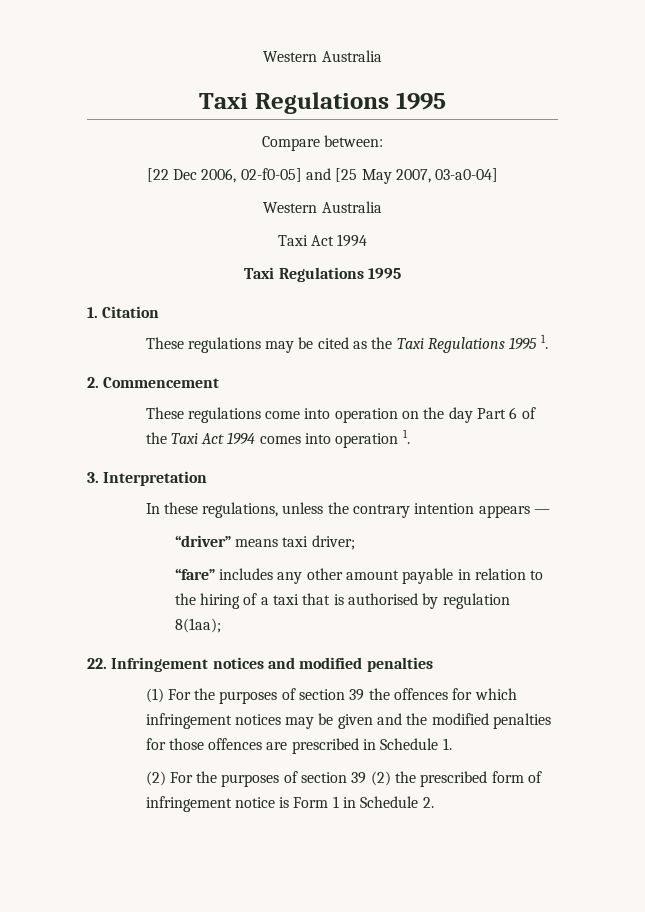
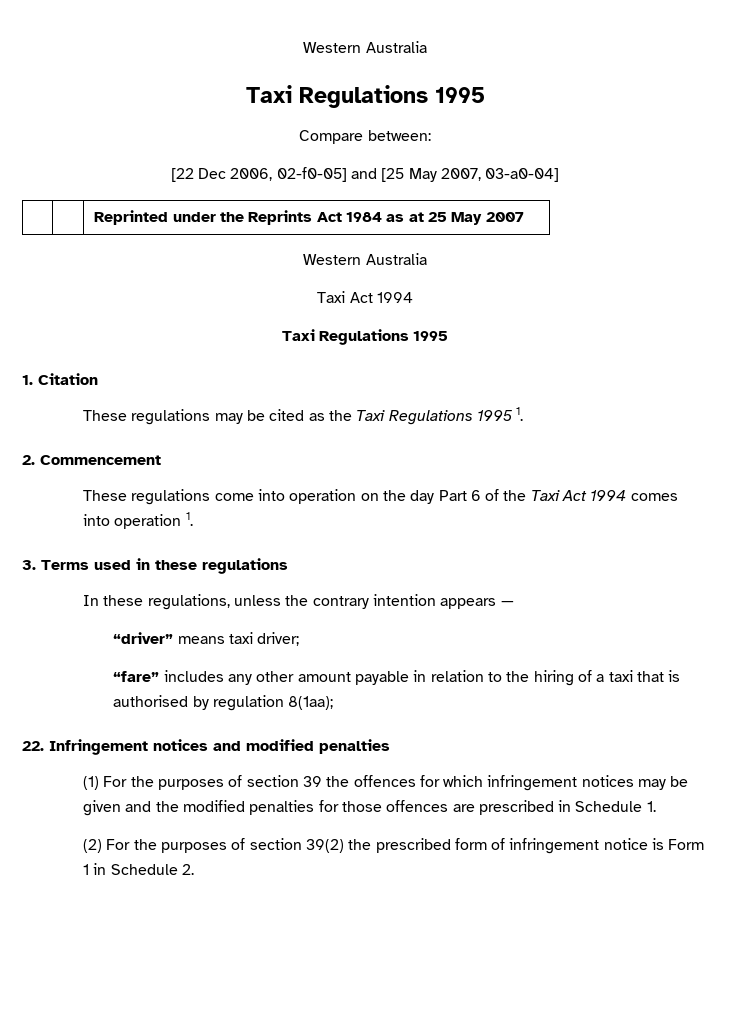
(499, 175) none -> [94,210,524,225] // | | Reprinted under the Reprints Act 1984 as at 25 May 2007
[103,471,208,486] Interpretation -> [41,558,288,574] Terms used in these regulations
[351,771,391,786] 39 (2) -> [305,839,344,853] 39(2)

